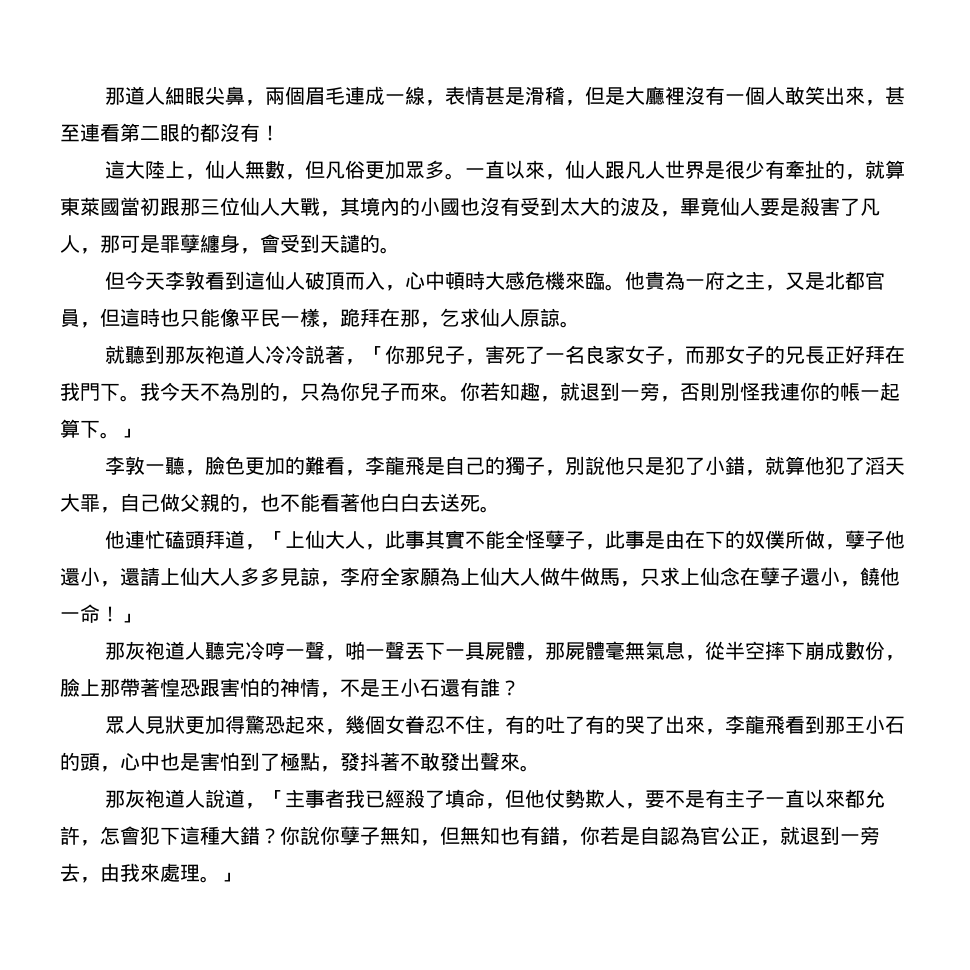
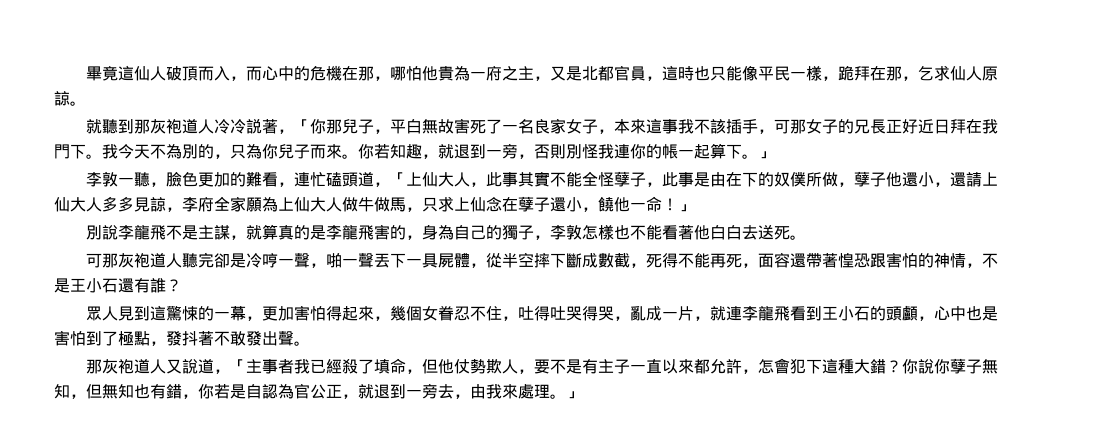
[104,86,905,106] [60,123,280,142] [104,160,905,180] [60,197,880,217] [60,234,400,254] [104,271,625,291] 那道人細眼尖鼻，兩個眉毛連成一線，表情甚是滑稽，但是大廳裡沒有一個人敢笑出來，甚至連看第二眼的都沒有！ // 這大陸上，仙人無數，但凡俗更加眾多。一直以來，仙人跟凡人世界是很少有牽扯的，就算東萊國當初跟那三位仙人大戰，其境內的小國也沒有受到太大的波及，畢竟仙人要是殺害了凡人，那可是罪孽纏身，會受到天譴的。 // 但今天李敦看到這仙人破頂而入，心中頓時大感危機來臨。 -> [86,65,423,81] 畢竟這仙人破頂而入，而心中的危機在那，哪怕
[100,308,120,327] 但 -> (663, 78) none
(485, 362) none -> [390,119,455,134] 平白無故
[684,346,705,364] 而 -> [614,118,791,134] 本來這事我不該插手，可
(865, 354) none -> [918,119,951,134] 近日
[364,456,905,476] [60,493,500,513] [104,530,125,549] 李龍飛是自己的獨子，別說他只是犯了小錯，就算他犯了滔天大罪，自己做父親的，也不能看著他白白去送死。 // 他 -> (295, 184) none
[204,530,225,549] 拜 -> (359, 179) none
(140, 618) none -> [86,224,807,240] [86,253,103,268] 別說李龍飛不是主謀，就算真的是李龍飛害的，身為自己的獨子，李敦怎樣也不能看著他白白去送死。 // 可
(245, 650) none -> [214,253,247,268] 卻是
[544,641,905,661] [60,678,120,697] 那屍體毫無氣息，從半空摔下崩成數份，臉上那 -> [486,252,807,268] 從半空摔下斷成數截，死得不能再死，面容還
[164,715,285,735] 狀更加得驚恐 -> [134,305,343,321] 到這驚悚的一幕，更加害怕得
[504,715,725,735] 有的吐了有的哭了出來， -> [518,306,743,321] 吐得吐哭得哭，亂成一片，就連
[824,716,845,734] 那 -> (823, 313) none
(100, 762) none -> [902,305,919,321] 顱
[500,752,520,771] 來 -> (294, 338) none
(205, 799) none -> [166,359,183,374] 又

